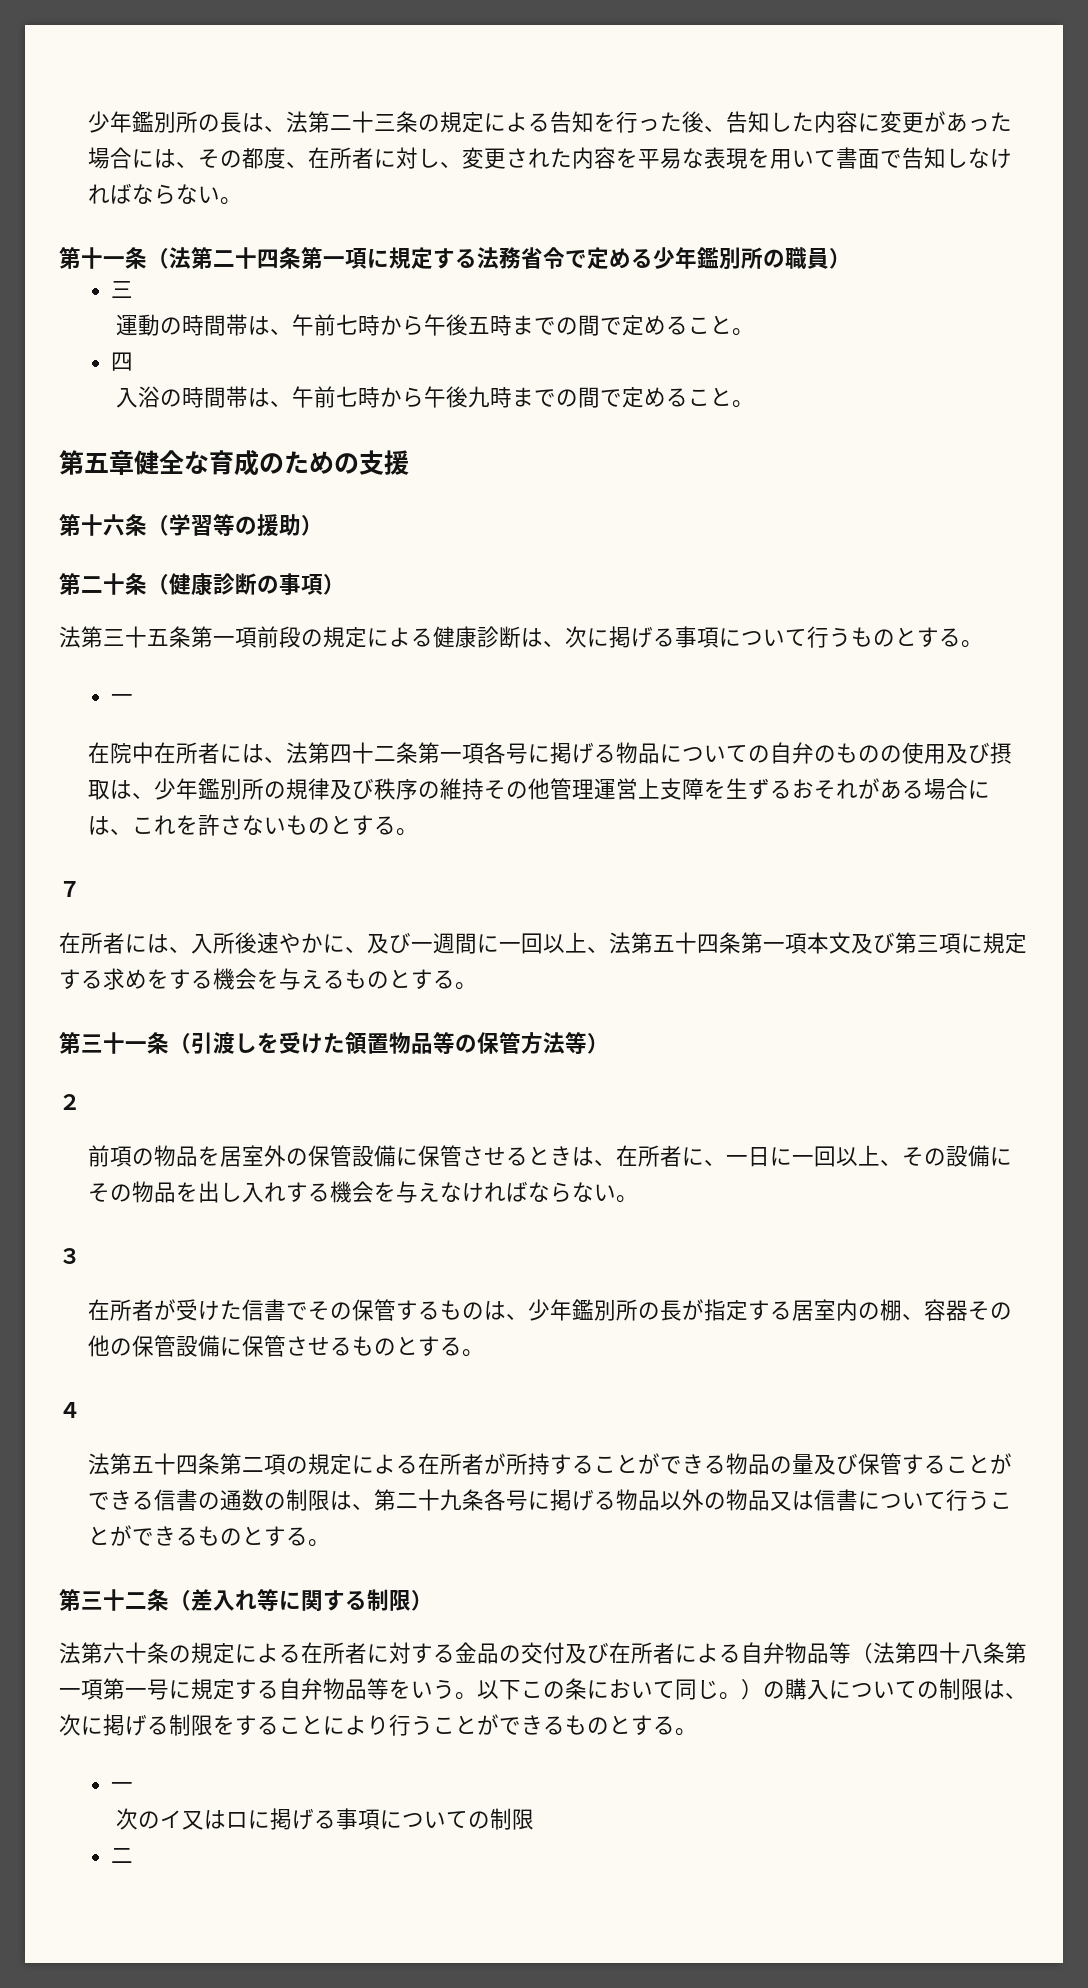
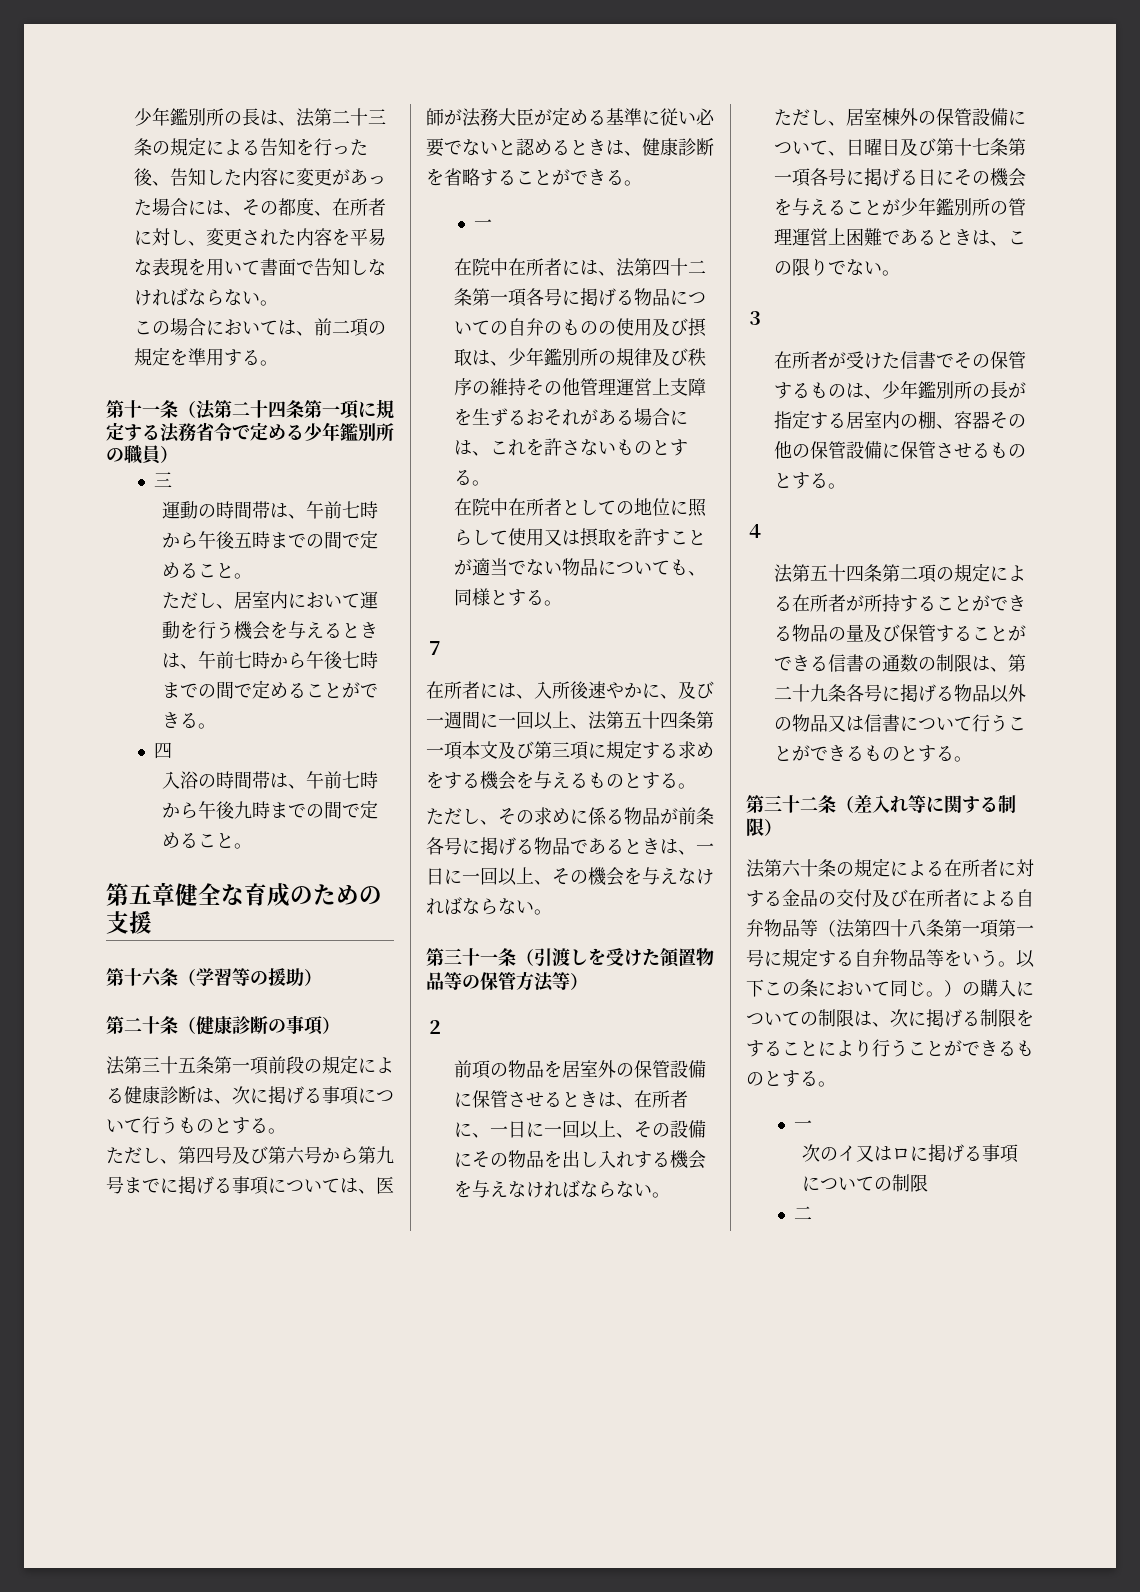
(242, 201) none -> [134,318,387,337] [134,347,279,366] // この場合においては、前二項の規定を準用する。
(755, 332) none -> [162,591,379,609] [162,621,379,640] [162,651,379,669] [162,680,379,699] [162,712,217,729] // ただし、居室内において運動を行う機会を与えるときは、午前七時から午後七時までの間で定めることができる。
(983, 644) none -> [106,1146,394,1164] [106,1176,394,1195] [426,107,715,127] [426,138,714,157] [426,168,642,186] // ただし、第四号及び第六号から第九号までに掲げる事項については、医師が法務大臣が定める基準に従い必要でないと認めるときは、健康診断を省略することができる。
(418, 832) none -> [454,498,708,517] [454,528,707,547] [454,558,707,576] [454,588,563,606] // 在院中在所者としての地位に照らして使用又は摂取を許すことが適当でない物品についても、同様とする。
(477, 986) none -> [426,807,714,825] [426,837,714,855] [426,867,714,886] [426,897,552,915] // ただし、その求めに係る物品が前条各号に掲げる物品であるときは、一日に一回以上、その機会を与えなければならない。
(638, 1199) none -> [774,108,1027,126] [774,138,1027,156] [774,168,1027,187] [774,197,1027,216] [774,228,1027,246] [774,258,901,276] // ただし、居室棟外の保管設備について、日曜日及び第十七条第一項各号に掲げる日にその機会を与えることが少年鑑別所の管理運営上困難であるときは、この限りでない。

